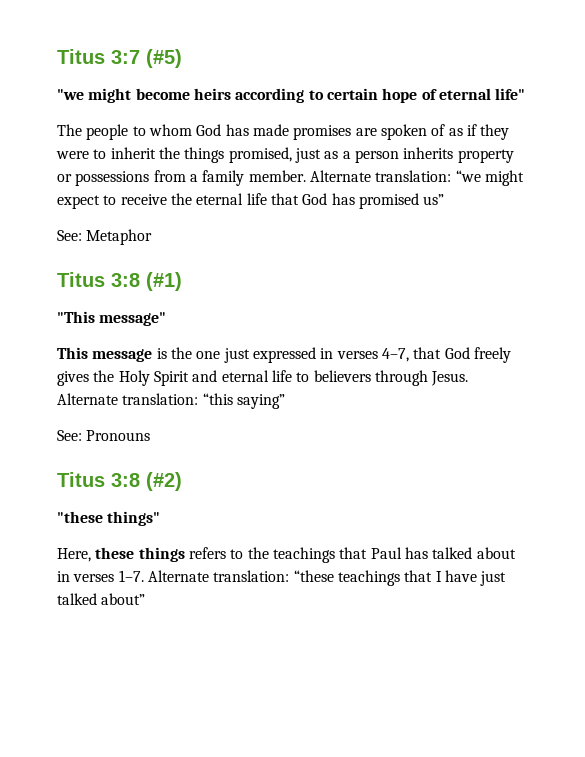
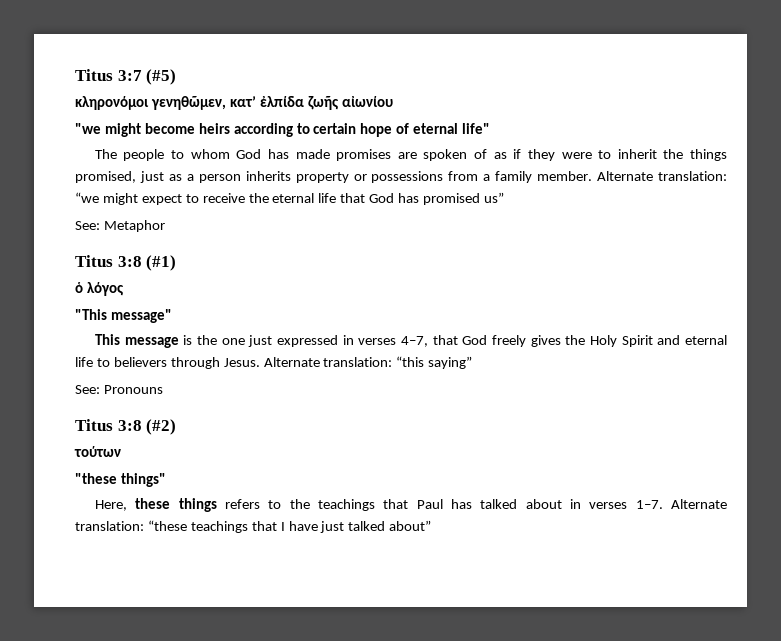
(182, 58) none -> [75,96,393,110] // κληρονόμοι γενηθῶμεν, κατ’ ἐλπίδα ζωῆς αἰωνίου
(182, 281) none -> [75,282,124,296] // ὁ λόγος
(182, 481) none -> [74,446,121,457] // τούτων

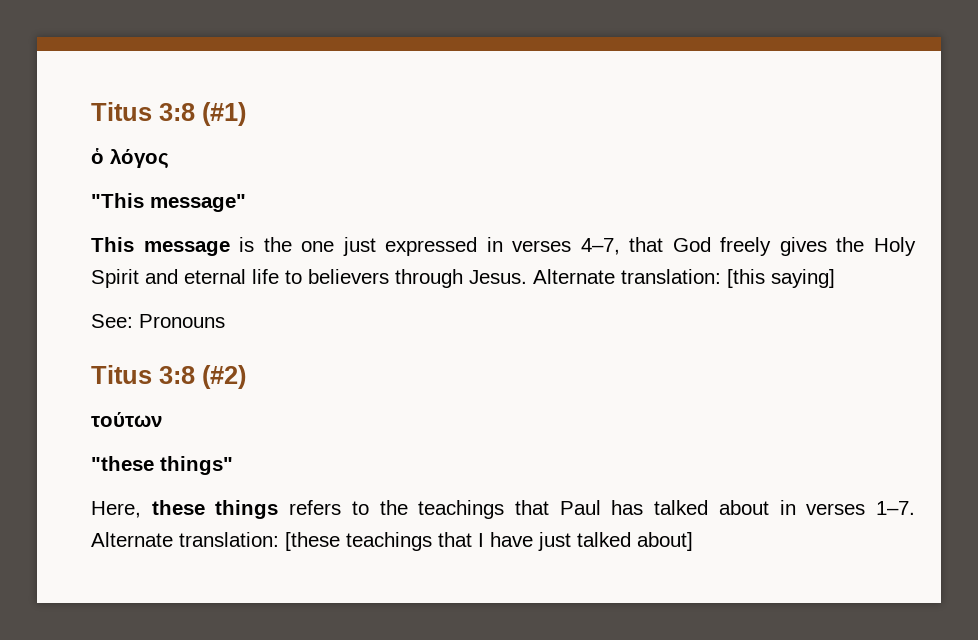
[75,69,177,85] [75,96,393,110] [75,123,491,137] [94,149,727,161] [75,171,728,183] [75,192,504,205] [75,220,165,232] [75,255,113,267] Titus 3:7 (#5) // κληρονόμοι γενηθῶμεν, κατ’ ἐλπίδα ζωῆς αἰωνίου // "we might become heirs according to certain hope of eternal life" // The people to whom God has made promises are spoken of as if they were to inherit the things promised, just as a person inherits property or possessions from a family member. Alternate translation: “we might expect to receive the eternal life that God has promised us” // See: Metaphor // Titus -> [91,102,152,121] Titus
[396,356,473,369] “this saying” -> [727,269,835,288] [this saying]
[147,520,187,531] “these -> [285,532,340,551] [these
[389,520,432,531] about” -> [637,532,693,551] about]

